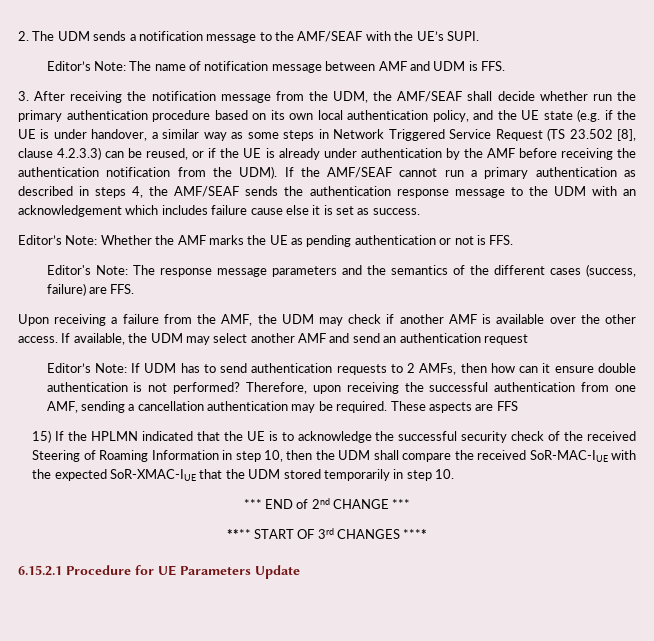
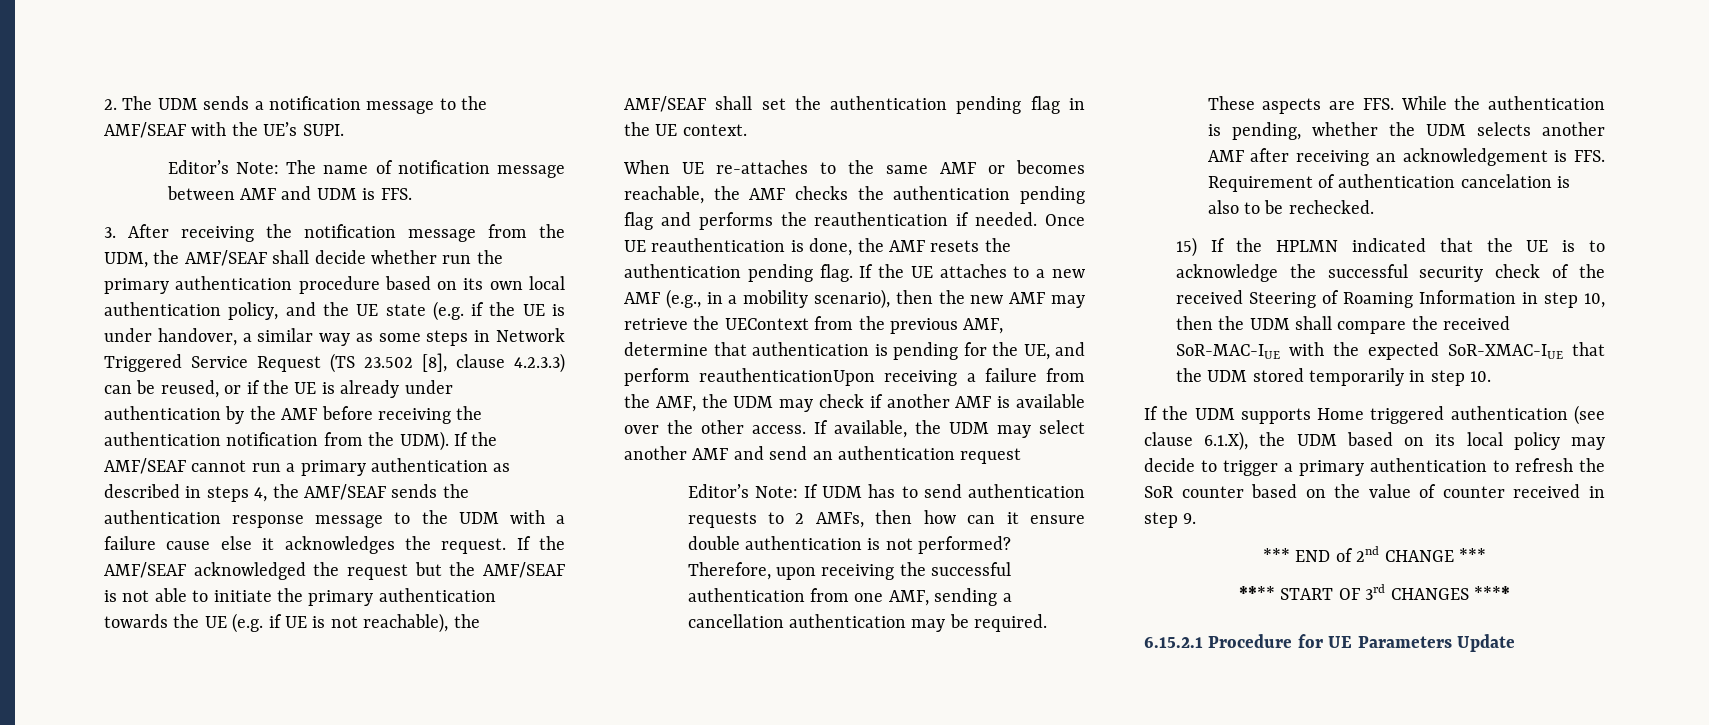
[623,189,637,196] [18,205,420,217] [18,235,514,247] [46,264,636,277] [46,283,135,296] [18,314,49,326] an acknowledgement which includes failure cause else it is set as success. // Editor’s Note: Whether the AMF marks the UE as pending authentication or not is FFS. // Editor's Note: The response message parameters and the semantics of the different cases (success, failure) are FFS. // Upon -> [556,515,566,524] [104,536,565,554] [104,562,565,580] [104,588,496,606] [104,613,480,633] [624,96,1085,114] [624,122,747,136] [623,160,1085,174] [624,186,1085,204] [624,212,1085,230] [624,238,1011,256] [624,264,1085,282] [624,289,1085,309] [624,316,1004,334] [624,342,1085,360] [624,368,876,386] a failure cause else it acknowledges the request. If the AMF/SEAF acknowledged the request but the AMF/SEAF is not able to initiate the primary authentication towards the UE (e.g. if UE is not reachable), the AMF/SEAF shall set the authentication pending flag in the UE context. // When UE re-attaches to the same AMF or becomes reachable, the AMF checks the authentication pending flag and performs the reauthentication if needed. Once UE reauthentication is done, the AMF resets the authentication pending flag. If the UE attaches to a new AMF (e.g., in a mobility scenario), then the new AMF may retrieve the UEContext from the previous AMF, determine that authentication is pending for the UE, and perform reauthenticationUpon
[496,401,518,411] FFS -> [1362,96,1605,110] [1207,122,1605,140] [1207,148,1605,166] [1207,174,1571,192] [1207,200,1374,214] FFS. While the authentication is pending, whether the UDM selects another AMF after receiving an acknowledgement is FFS. Requirement of authentication cancelation is also to be rechecked.
(455, 474) none -> [1144,405,1605,425] [1144,431,1605,451] [1144,458,1605,476] [1144,484,1605,498] [1144,512,1197,528] // If the UDM supports Home triggered authentication (see clause 6.1.X), the UDM based on its local policy may decide to trigger a primary authentication to refresh the SoR counter based on the value of counter received in step 9.

